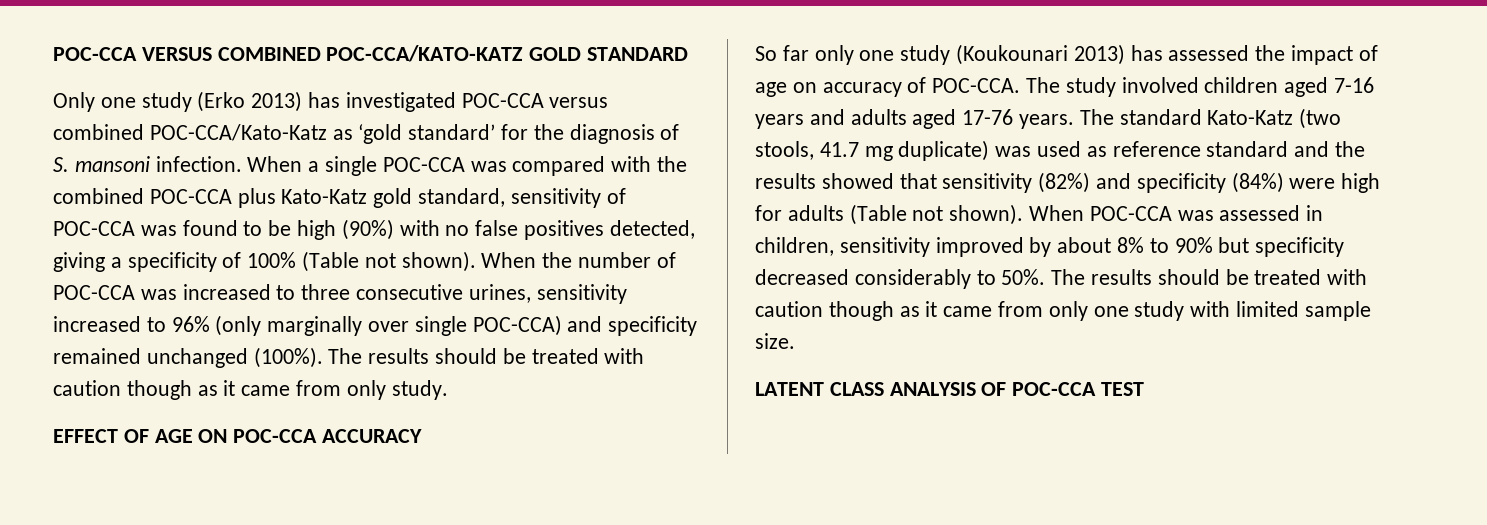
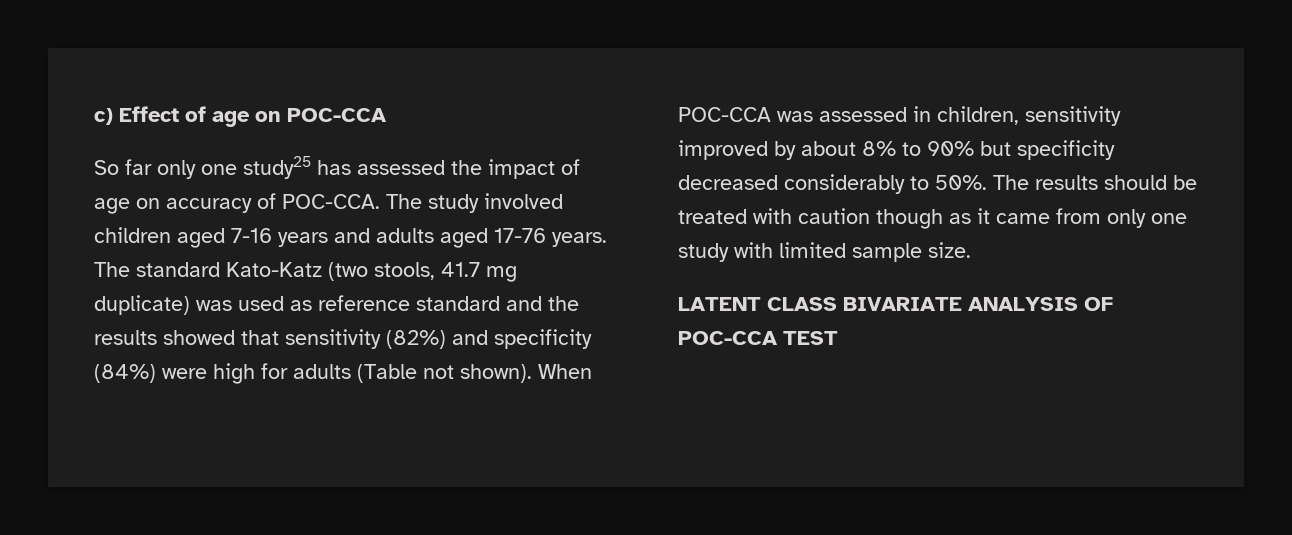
[53,45,689,62] [53,91,609,112] [53,124,680,144] [53,156,688,176] [53,188,626,208] [53,219,695,240] [53,251,676,272] [53,284,627,304] [53,315,698,336] [53,347,645,368] [53,380,448,400] [53,429,423,443] POC-CCA VERSUS COMBINED POC-CCA/KATO-KATZ GOLD STANDARD // Only one study (Erko 2013) has investigated POC-CCA versus combined POC-CCA/Kato-Katz as ‘gold standard’ for the diagnosis of S. mansoni infection. When a single POC-CCA was compared with the combined POC-CCA plus Kato-Katz gold standard, sensitivity of POC-CCA was found to be high (90%) with no false positives detected, giving a specificity of 100% (Table not shown). When the number of POC-CCA was increased to three consecutive urines, sensitivity increased to 96% (only marginally over single POC-CCA) and specificity remained unchanged (100%). The results should be treated with caution though as it came from only study. // EFFECT OF AGE ON POC-CCA ACCURACY -> [94,106,387,127] c) Effect of age on POC-CCA
[900,44,1125,65] study (Koukounari 2013) -> [243,156,311,179] study25
(884, 389) none -> [843,297,962,311] BIVARIATE

